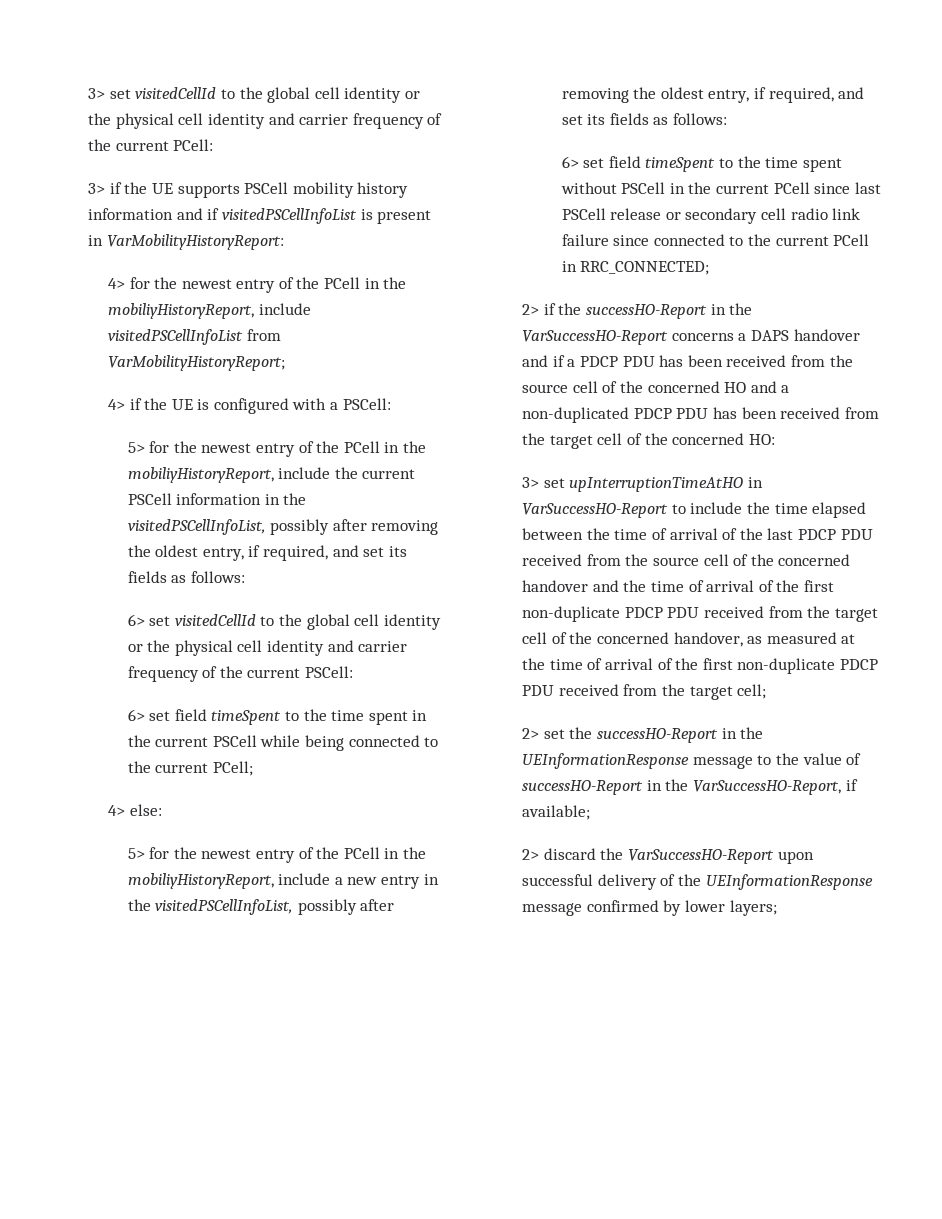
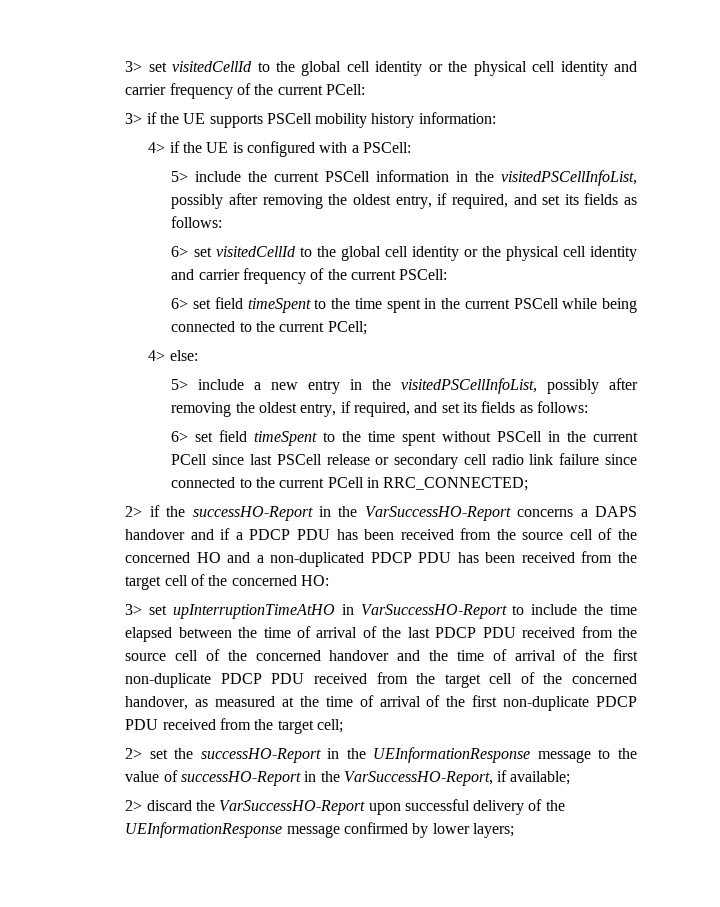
[88,208,432,224] [88,234,284,250] [107,277,407,293] [107,303,311,319] [107,329,281,345] [107,355,285,371] information and if visitedPSCellInfoList is present in VarMobilityHistoryReport: // 4> for the newest entry of the PCell in the mobiliyHistoryReport, include visitedPSCellInfoList from VarMobilityHistoryReport; -> [418,112,496,124] information:
[149,441,426,457] [127,467,274,483] for the newest entry of the PCell in the mobiliyHistoryReport, -> (189, 176) none
[149,847,426,863] [127,873,274,889] for the newest entry of the PCell in the mobiliyHistoryReport, -> (189, 384) none

